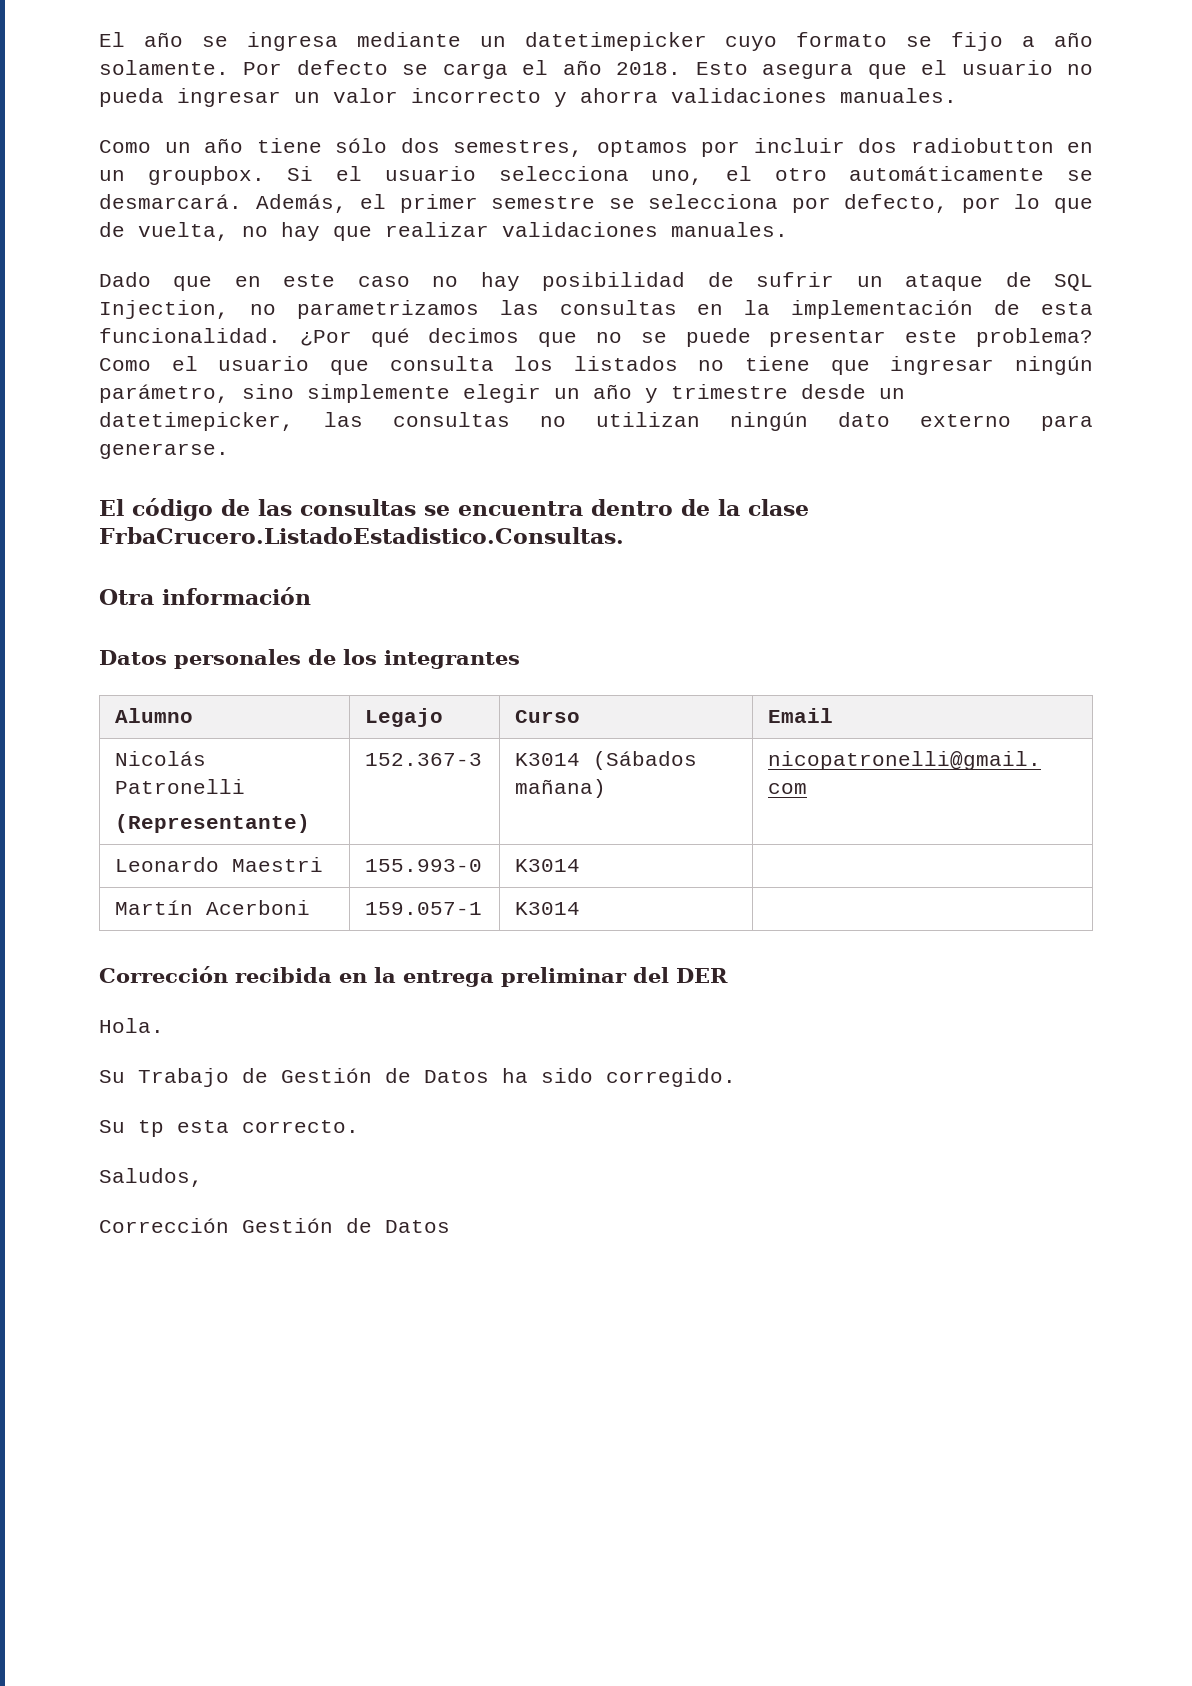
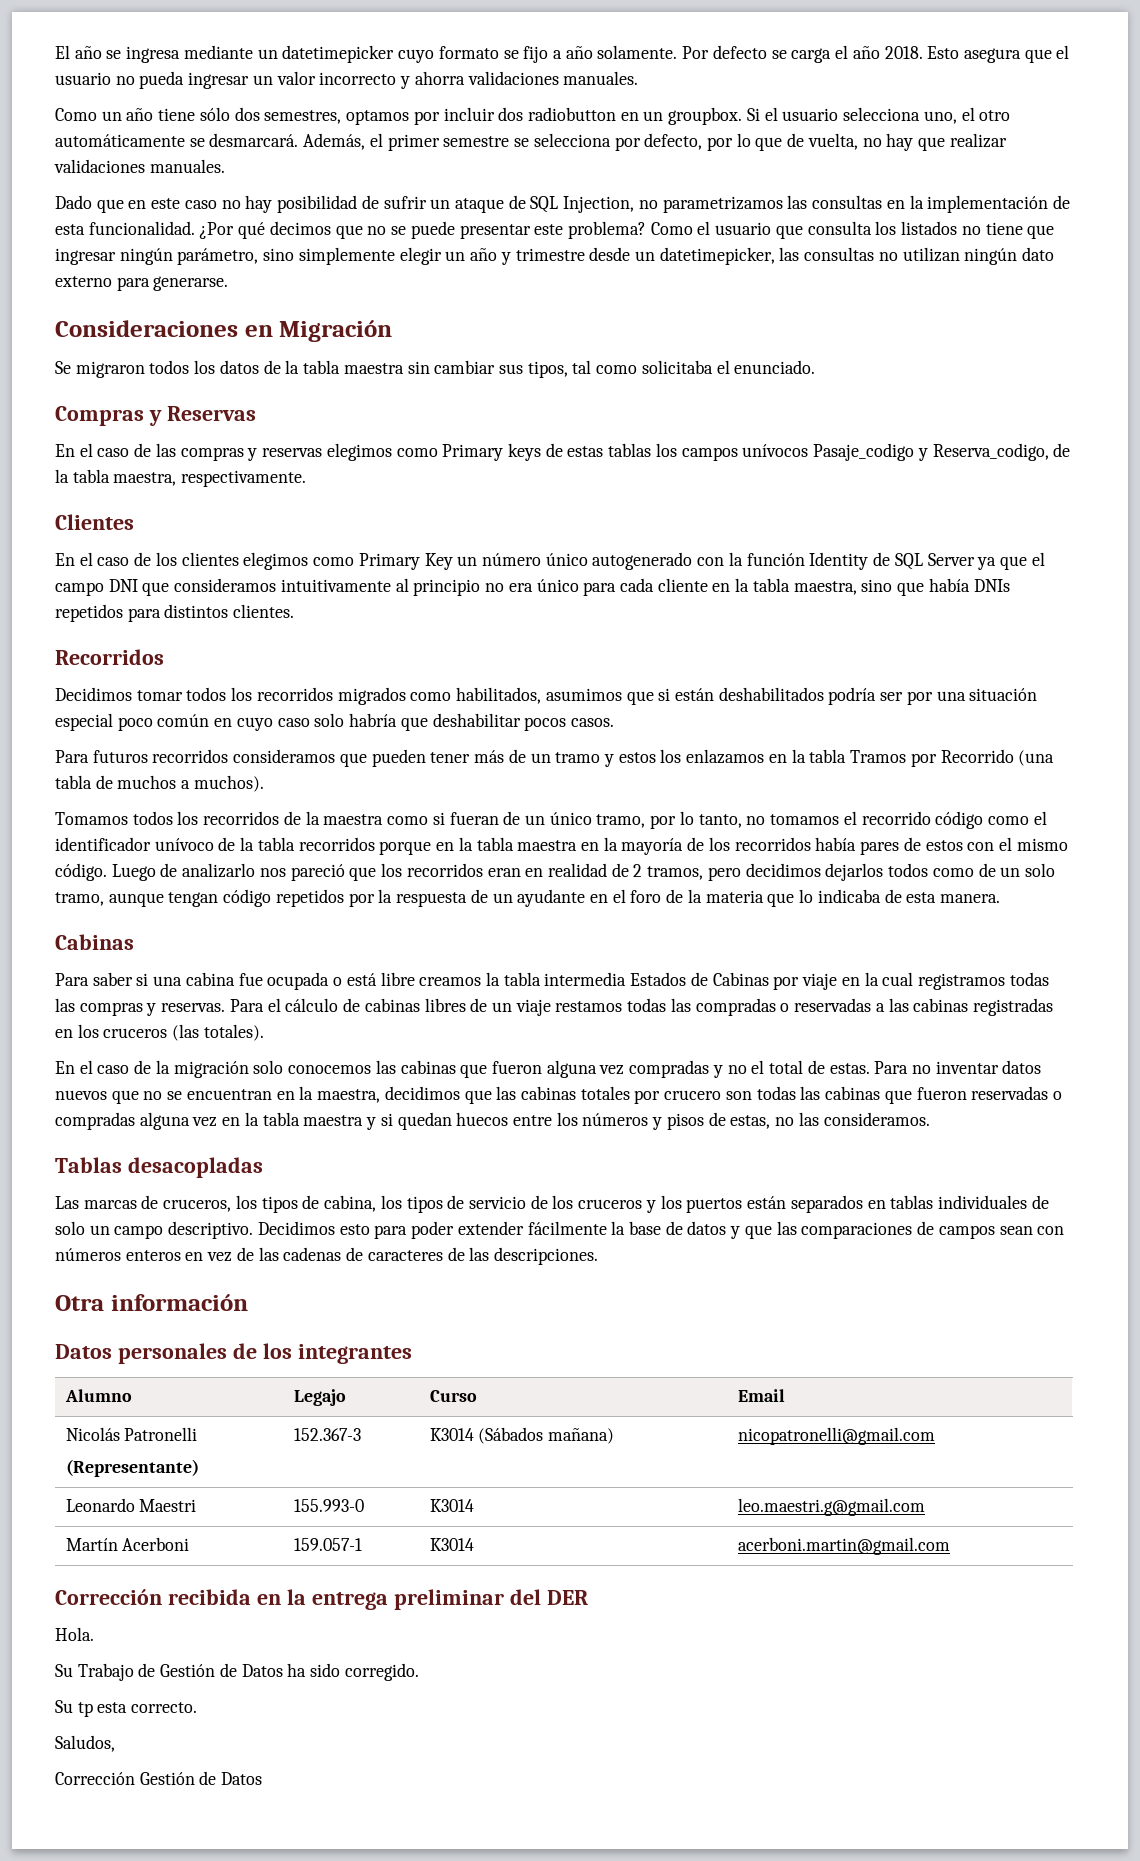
[99,498,809,521] [99,527,624,544] El código de las consultas se encuentra dentro de la clase FrbaCrucero.ListadoEstadistico.Consultas. -> [55,320,393,342] [55,360,816,378] [55,406,256,426] [55,443,1071,461] [55,469,307,487] [55,514,134,530] [55,552,1045,570] [55,578,1010,596] [55,604,295,622] [55,649,164,665] [55,687,1038,705] [55,713,614,731] [55,749,1055,767] [55,775,264,792] [55,811,1047,829] [55,837,1068,855] [55,863,1055,881] [55,889,1000,907] [55,934,134,950] [55,972,1049,990] [55,998,1053,1016] [55,1024,264,1041] [55,1060,1042,1078] [55,1086,1062,1104] [55,1112,930,1130] [55,1157,263,1178] [55,1195,1049,1213] [55,1221,1065,1239] [55,1247,598,1265] Consideraciones en Migración // Se migraron todos los datos de la tabla maestra sin cambiar sus tipos, tal como solicitaba el enunciado. // Compras y Reservas // En el caso de las compras y reservas elegimos como Primary keys de estas tablas los campos unívocos Pasaje_codigo y Reserva_codigo, de la tabla maestra, respectivamente. // Clientes // En el caso de los clientes elegimos como Primary Key un número único autogenerado con la función Identity de SQL Server ya que el campo DNI que consideramos intuitivamente al principio no era único para cada cliente en la tabla maestra, sino que había DNIs repetidos para distintos clientes. // Recorridos // Decidimos tomar todos los recorridos migrados como habilitados, asumimos que si están deshabilitados podría ser por una situación especial poco común en cuyo caso solo habría que deshabilitar pocos casos. // Para futuros recorridos consideramos que pueden tener más de un tramo y estos los enlazamos en la tabla Tramos por Recorrido (una tabla de muchos a muchos). // Tomamos todos los recorridos de la maestra como si fueran de un único tramo, por lo tanto, no tomamos el recorrido código como el identificador unívoco de la tabla recorridos porque en la tabla maestra en la mayoría de los recorridos había pares de estos con el mismo código. Luego de analizarlo nos pareció que los recorridos eran en realidad de 2 tramos, pero decidimos dejarlos todos como de un solo tramo, aunque tengan código repetidos por la respuesta de un ayudante en el foro de la materia que lo indicaba de esta manera. // Cabinas // Para saber si una cabina fue ocupada o está libre creamos la tabla intermedia Estados de Cabinas por viaje en la cual registramos todas las compras y reservas. Para el cálculo de cabinas libres de un viaje restamos todas las compradas o reservadas a las cabinas registradas en los cruceros (las totales). // En el caso de la migración solo conocemos las cabinas que fueron alguna vez compradas y no el total de estas. Para no inventar datos nuevos que no se encuentran en la maestra, decidimos que las cabinas totales por crucero son todas las cabinas que fueron reservadas o compradas alguna vez en la tabla maestra y si quedan huecos entre los números y pisos de estas, no las consideramos. // Tablas desacopladas // Las marcas de cruceros, los tipos de cabina, los tipos de servicio de los cruceros y los puertos están separados en tablas individuales de solo un campo descriptivo. Decidimos esto para poder extender fácilmente la base de datos y que las comparaciones de campos sean con números enteros en vez de las cadenas de caracteres de las descripciones.
(580, 865) none -> [737,1498,925,1516] leo.maestri.g@gmail.com
(580, 908) none -> [737,1537,950,1555] acerboni.martin@gmail.com

